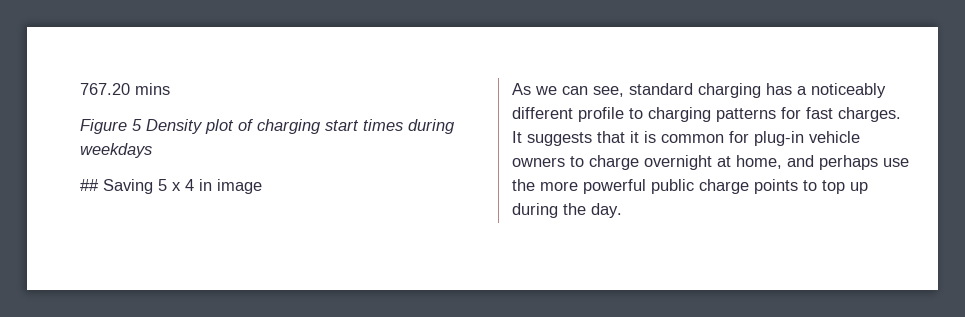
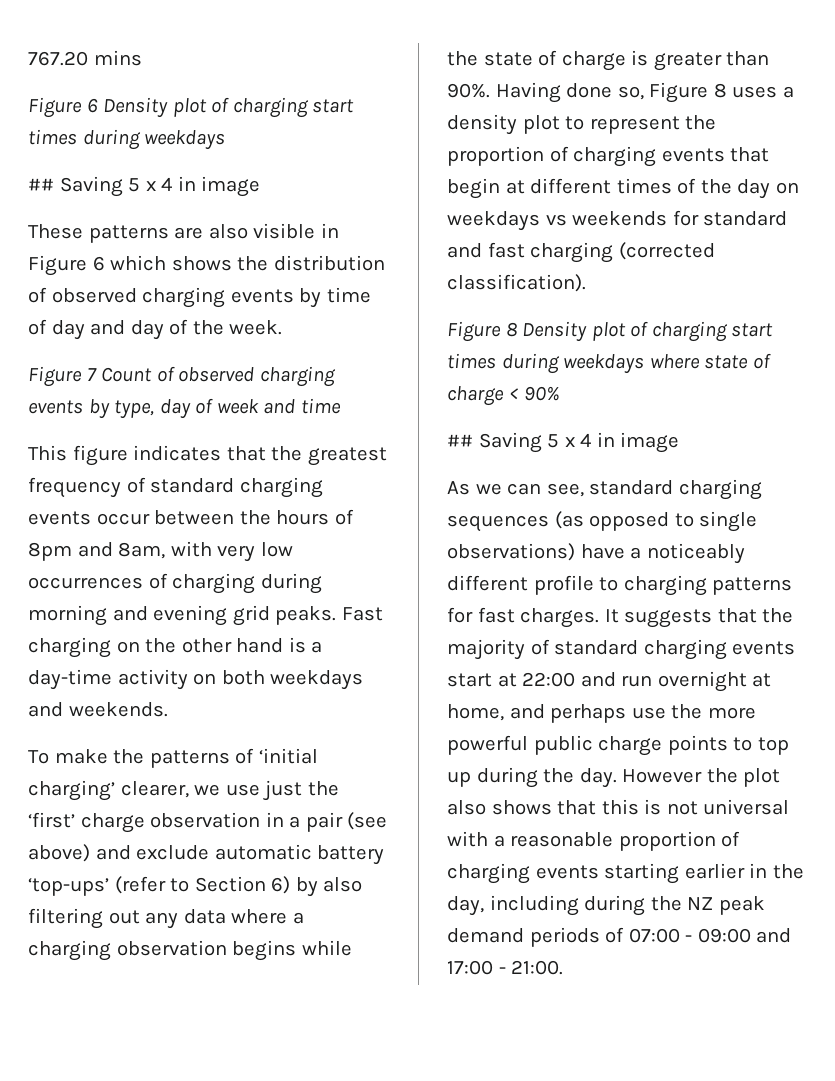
[132,119,142,131] 5 -> [86,98,98,113] 6
(262, 186) none -> [28,223,339,243] [28,255,385,276] [28,287,371,308] [28,319,283,340] [28,366,336,387] [28,398,341,419] [28,445,387,466] [28,477,323,498] [28,509,354,525] [28,541,293,562] [28,573,322,594] [28,605,383,626] [28,637,323,658] [28,669,364,690] [28,702,168,717] [28,748,318,768] [28,780,339,801] [28,812,388,833] [28,844,385,865] [28,876,363,897] [28,908,304,929] [28,940,352,961] [447,50,770,71] [447,82,794,103] [447,114,717,135] [447,146,770,167] [447,178,799,199] [447,210,788,231] [447,242,715,263] [447,274,586,292] [447,321,774,342] [447,353,771,374] [447,386,560,406] [447,432,680,453] // These patterns are also visible in Figure 6 which shows the distribution of observed charging events by time of day and day of the week. // Figure 7 Count of observed charging events by type, day of week and time // This figure indicates that the greatest frequency of standard charging events occur between the hours of 8pm and 8am, with very low occurrences of charging during morning and evening grid peaks. Fast charging on the other hand is a day-time activity on both weekdays and weekends. // To make the patterns of ‘initial charging’ clearer, we use just the ‘first’ charge observation in a pair (see above) and exclude automatic battery ‘top-ups’ (refer to Section 6) by also filtering out any data where a charging observation begins while the state of charge is greater than 90%. Having done so, Figure 8 uses a density plot to represent the proportion of charging events that begin at different times of the day on weekdays vs weekends for standard and fast charging (corrected classification). // Figure 8 Density plot of charging start times during weekdays where state of charge < 90% // ## Saving 5 x 4 in image
[766,83,792,95] has -> [447,511,758,532] [447,543,625,561] sequences (as opposed to single observations) have
[630,131,860,146] [512,155,639,170] it is common for plug-in vehicle owners to charge -> [762,608,794,623] [447,639,796,660] [447,672,653,687] the majority of standard charging events start at 22:00 and run
(622, 210) none -> [622,768,781,787] [447,799,790,815] [447,831,741,851] [447,863,804,884] [447,895,765,916] [447,927,792,947] [447,960,564,975] However the plot also shows that this is not universal with a reasonable proportion of charging events starting earlier in the day, including during the NZ peak demand periods of 07:00 - 09:00 and 17:00 - 21:00.

